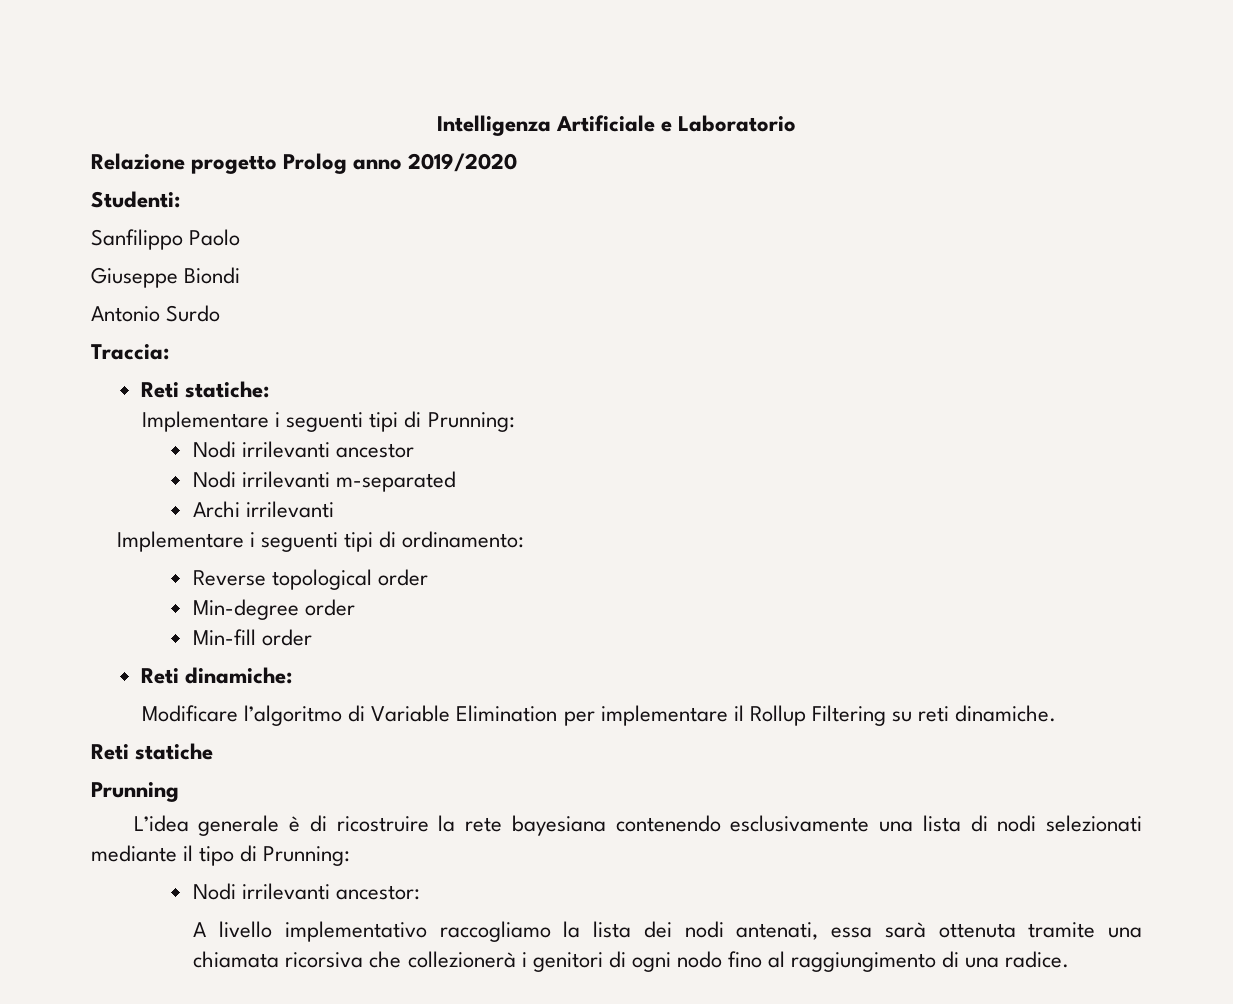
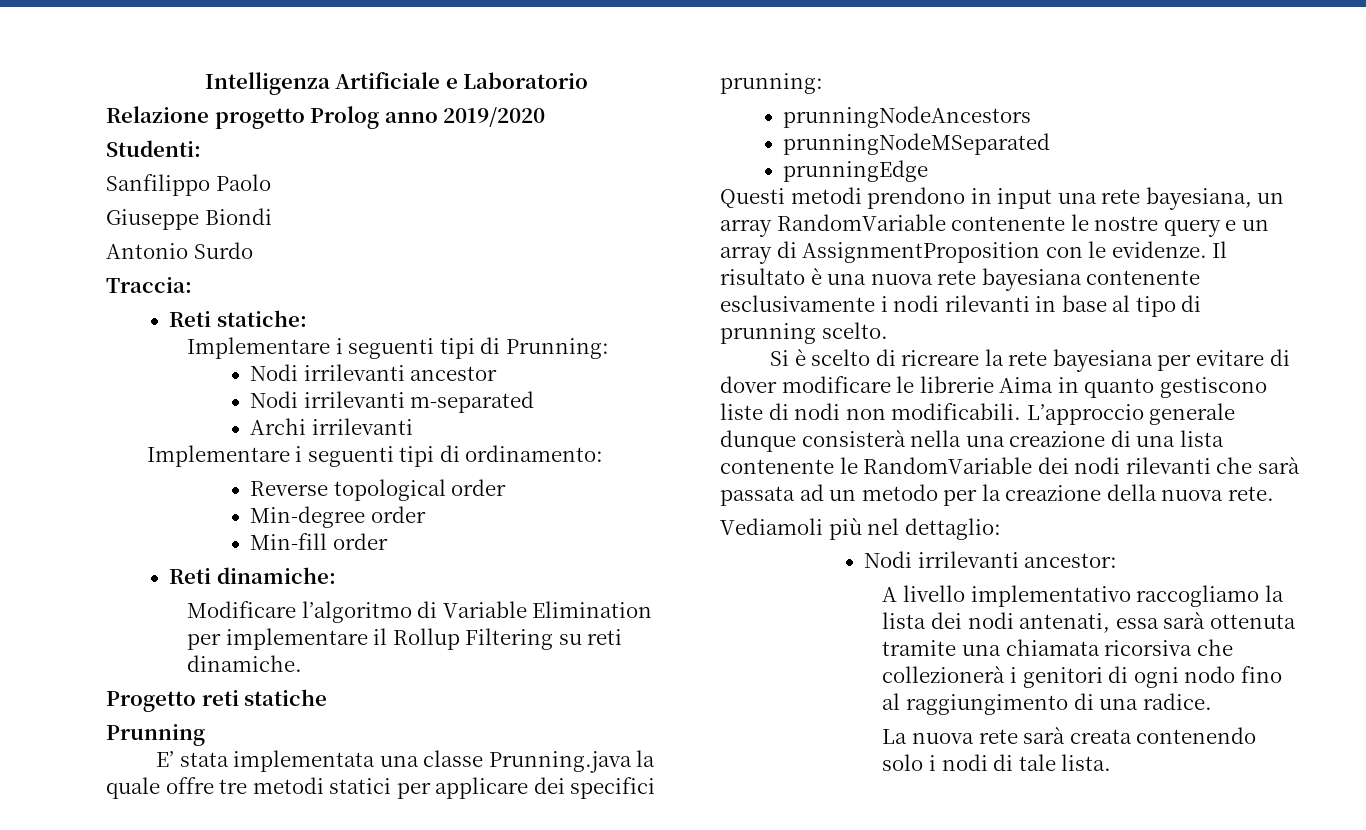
[91,744,129,760] Reti -> [106,690,239,712] Progetto reti
[133,815,1143,836] [91,845,351,866] L’idea generale è di ricostruire la rete bayesiana contenendo esclusivamente una lista di nodi selezionati mediante il tipo di Prunning: -> [156,750,656,773] [106,777,656,799] [720,73,823,94] [783,106,1032,128] [783,133,1051,155] [783,160,929,182] [720,187,1285,210] [720,214,1269,237] [720,241,1228,264] [720,268,1201,291] [720,295,1202,317] [720,322,888,344] [770,349,1290,372] [720,376,1267,398] [720,403,1236,425] [720,430,1224,452] [720,457,1300,474] [720,484,1274,506] [720,517,1001,540] E’ stata implementata una classe Prunning.java la quale offre tre metodi statici per applicare dei specifici prunning: // prunningNodeAncestors // prunningNodeMSeparated // prunningEdge // Questi metodi prendono in input una rete bayesiana, un array RandomVariable contenente le nostre query e un array di AssignmentProposition con le evidenze. Il risultato è una nuova rete bayesiana contenente esclusivamente i nodi rilevanti in base al tipo di prunning scelto. // Si è scelto di ricreare la rete bayesiana per evitare di dover modificare le librerie Aima in quanto gestiscono liste di nodi non modificabili. L’approccio generale dunque consisterà nella una creazione di una lista contenente le RandomVariable dei nodi rilevanti che sarà passata ad un metodo per la creazione della nuova rete. // Vediamoli più nel dettaglio:
(1070, 959) none -> [882,727,1257,744] [882,754,1112,771] // La nuova rete sarà creata contenendo solo i nodi di tale lista.

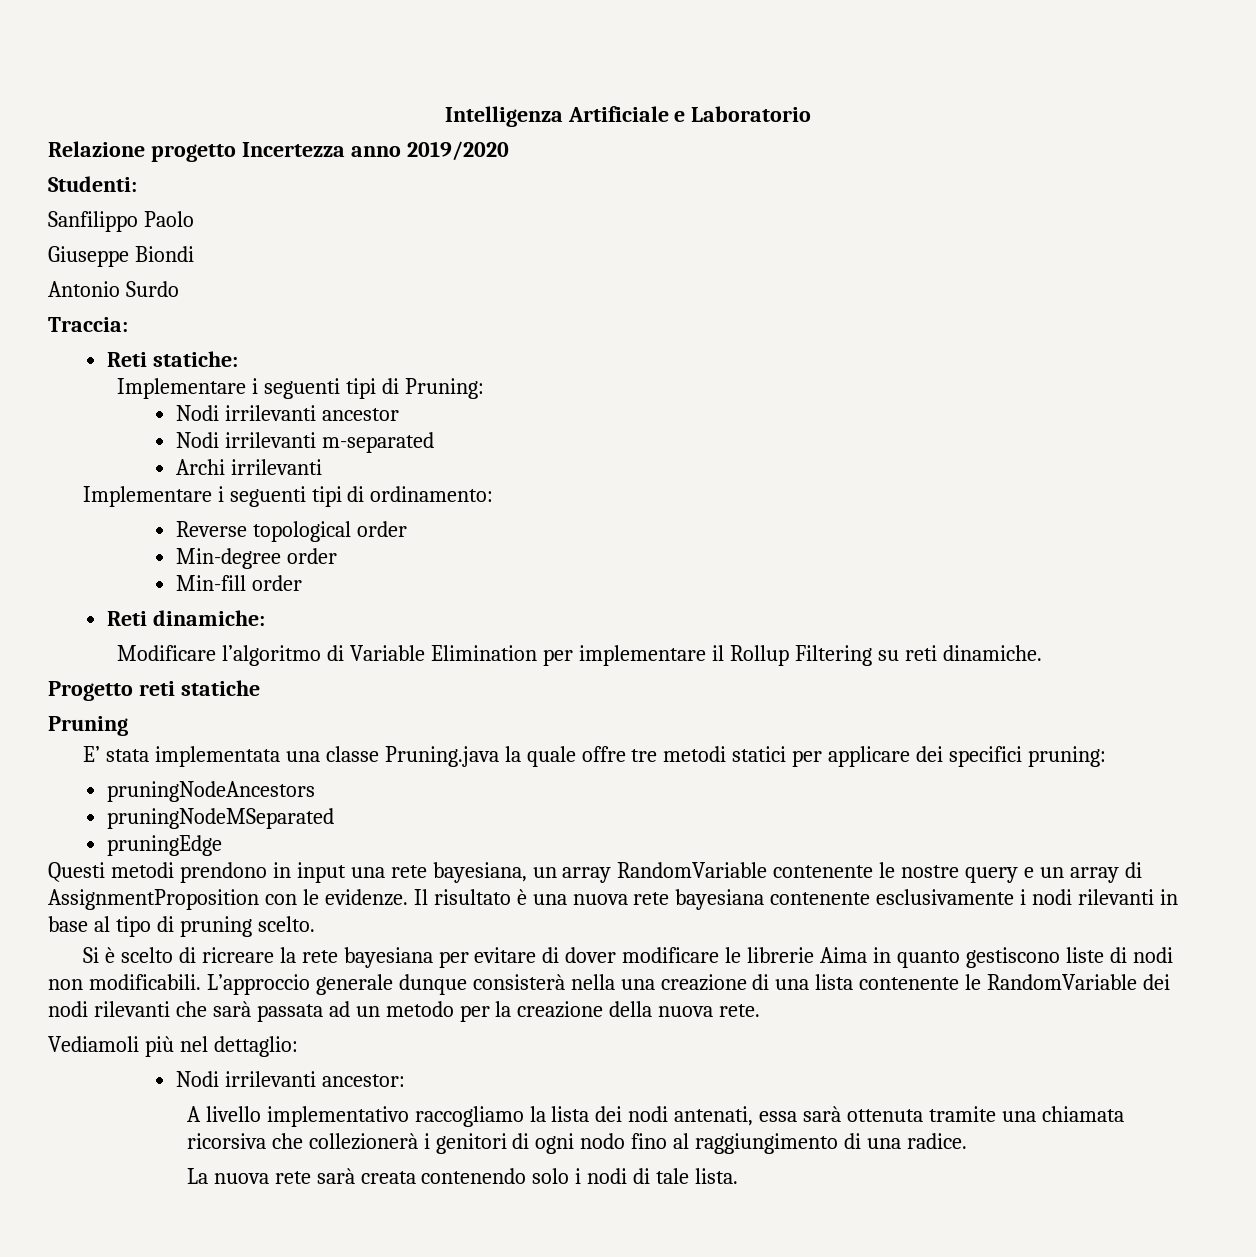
[310,106,380,129] Prolog -> [241,142,345,157] Incertezza
[505,338,609,359] Prunning: -> [405,378,485,399] Pruning:
[106,724,205,746] Prunning -> [48,716,128,736] Pruning
[488,751,632,773] Prunning.java -> [384,746,499,767] Pruning.java
[720,73,823,94] [783,106,1032,128] [783,133,1051,155] [783,160,929,182] prunning: // prunningNodeAncestors // prunningNodeMSeparated // prunningEdge -> [1028,746,1107,767] [106,781,315,802] [106,808,334,829] [106,835,222,856] pruning: // pruningNodeAncestors // pruningNodeMSeparated // pruningEdge
[720,323,816,344] prunning -> [179,916,252,937] pruning

